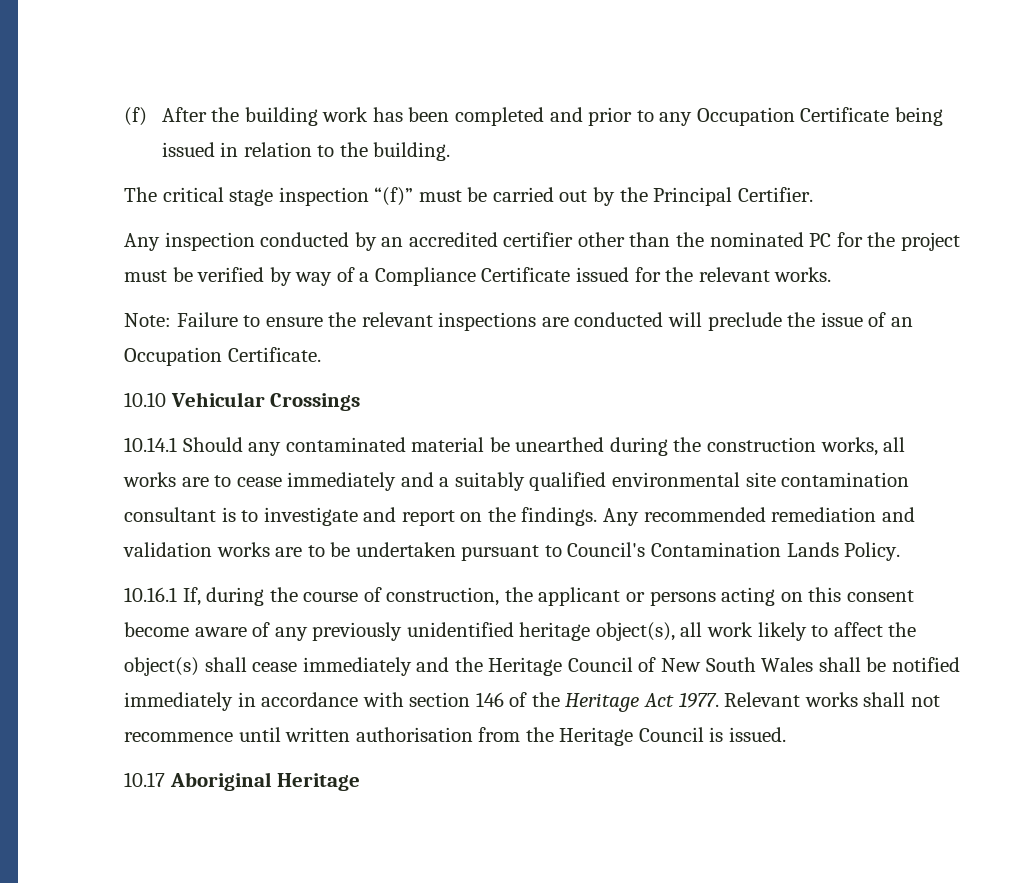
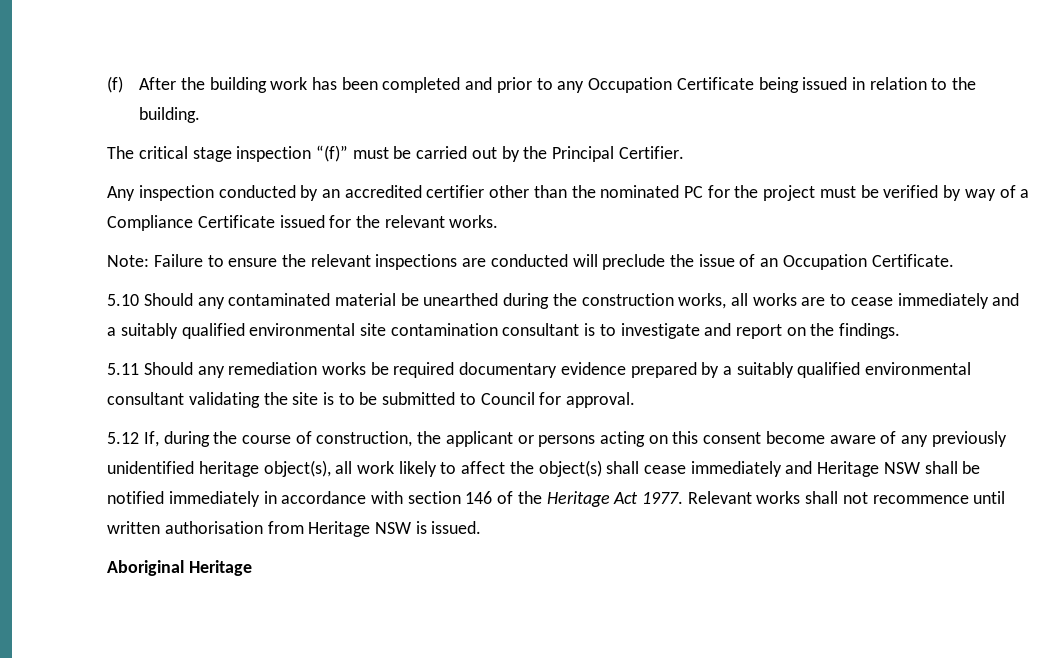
[124,392,361,411] [124,437,178,452] 10.10 Vehicular Crossings // 10.14.1 -> [107,294,140,306] 5.10
[603,507,915,526] [123,542,901,561] [124,587,178,602] Any recommended remediation and validation works are to be undertaken pursuant to Council's Contamination Lands Policy. // 10.16.1 -> [107,362,972,378] [107,392,636,408] [107,432,140,444] // 5.11 Should any remediation works be required documentary evidence prepared by a suitably qualified environmental consultant validating the site is to be submitted to Council for approval. // 5.12
[454,657,814,676] the Heritage Council of New South Wales -> [817,461,920,477] Heritage NSW
[525,727,704,746] the Heritage Council -> [308,521,411,537] Heritage NSW
[124,772,166,787] 10.17 -> (482, 527) none

